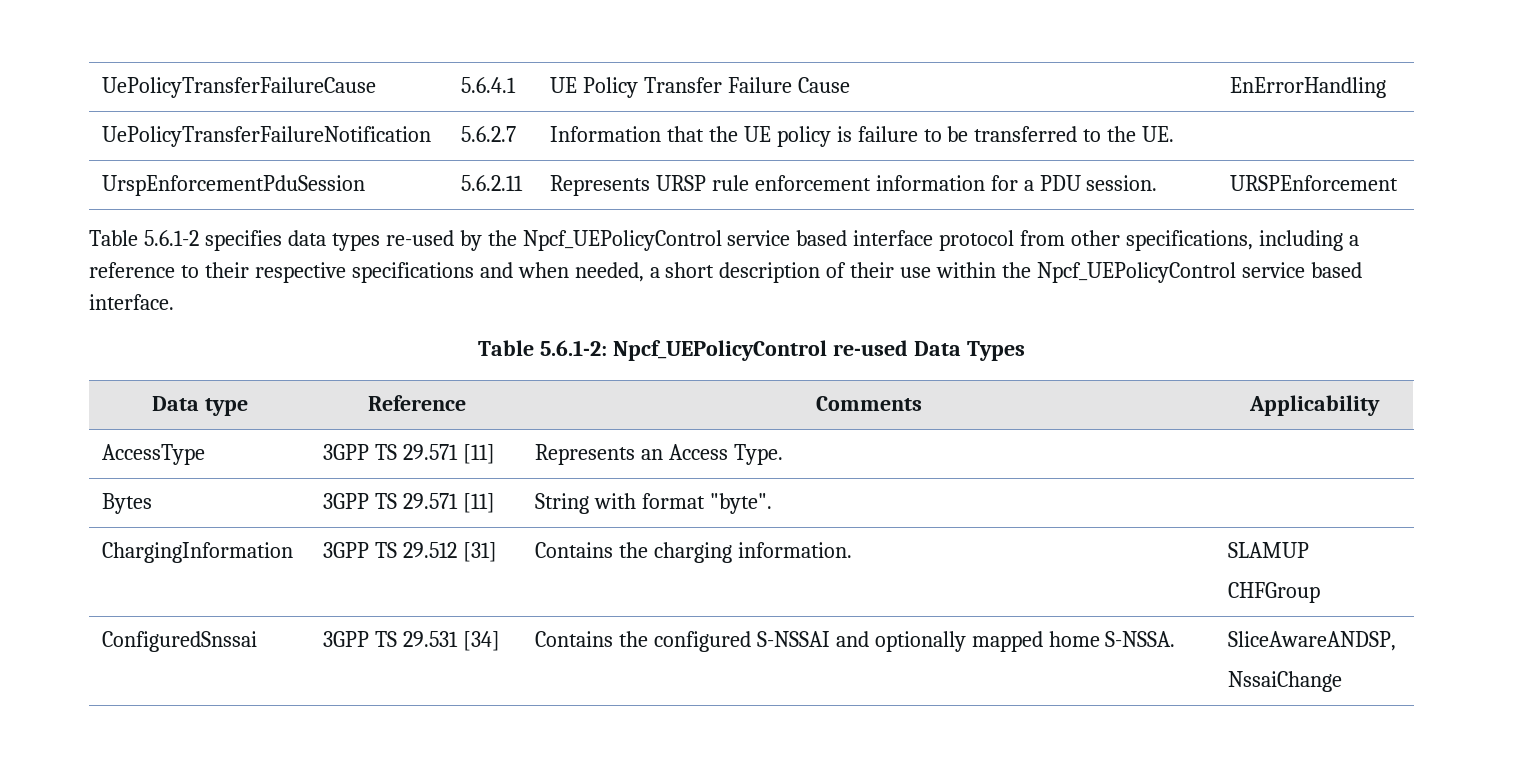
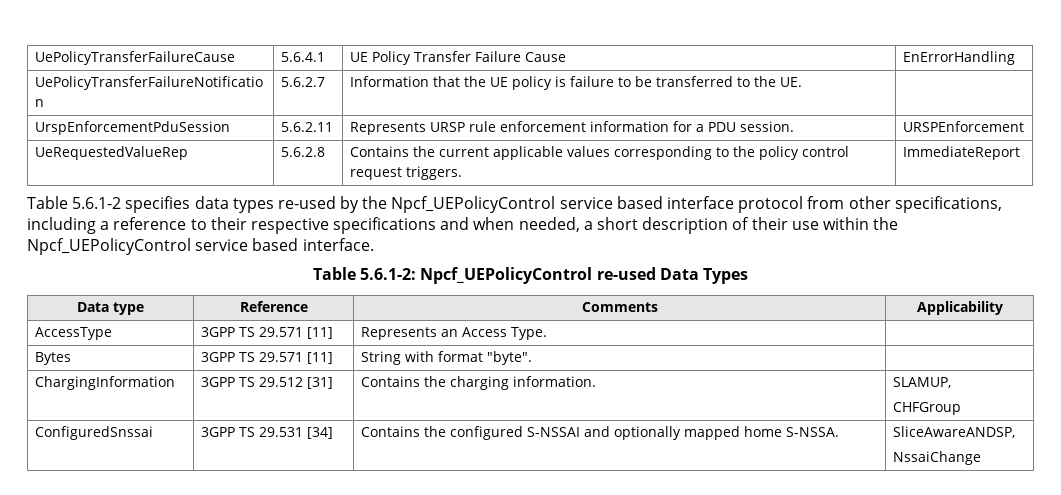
(1398, 183) none -> [34,146,188,160] [280,147,325,157] [349,146,849,160] [349,166,462,180] [902,146,1020,160] // UeRequestedValueRep | 5.6.2.8 | Contains the current applicable values corresponding to the policy control request triggers. | ImmediateReport
[1227,542,1309,558] SLAMUP -> [892,377,951,388] SLAMUP,

